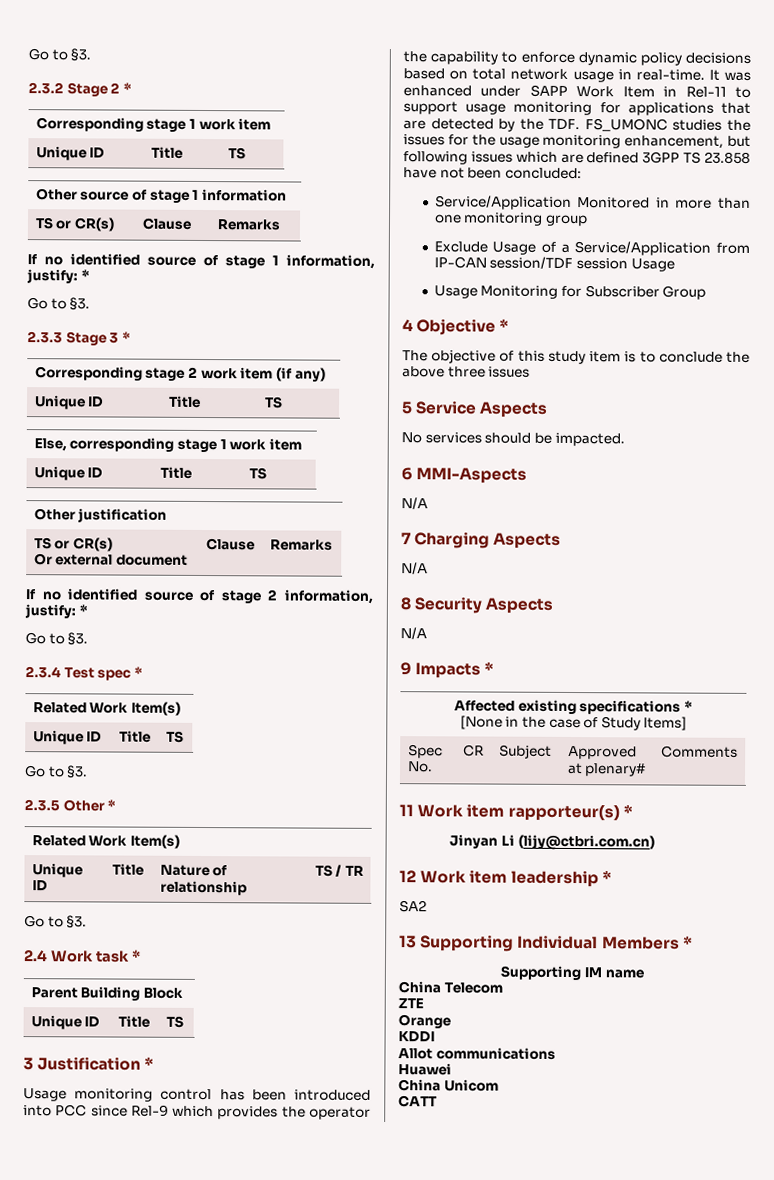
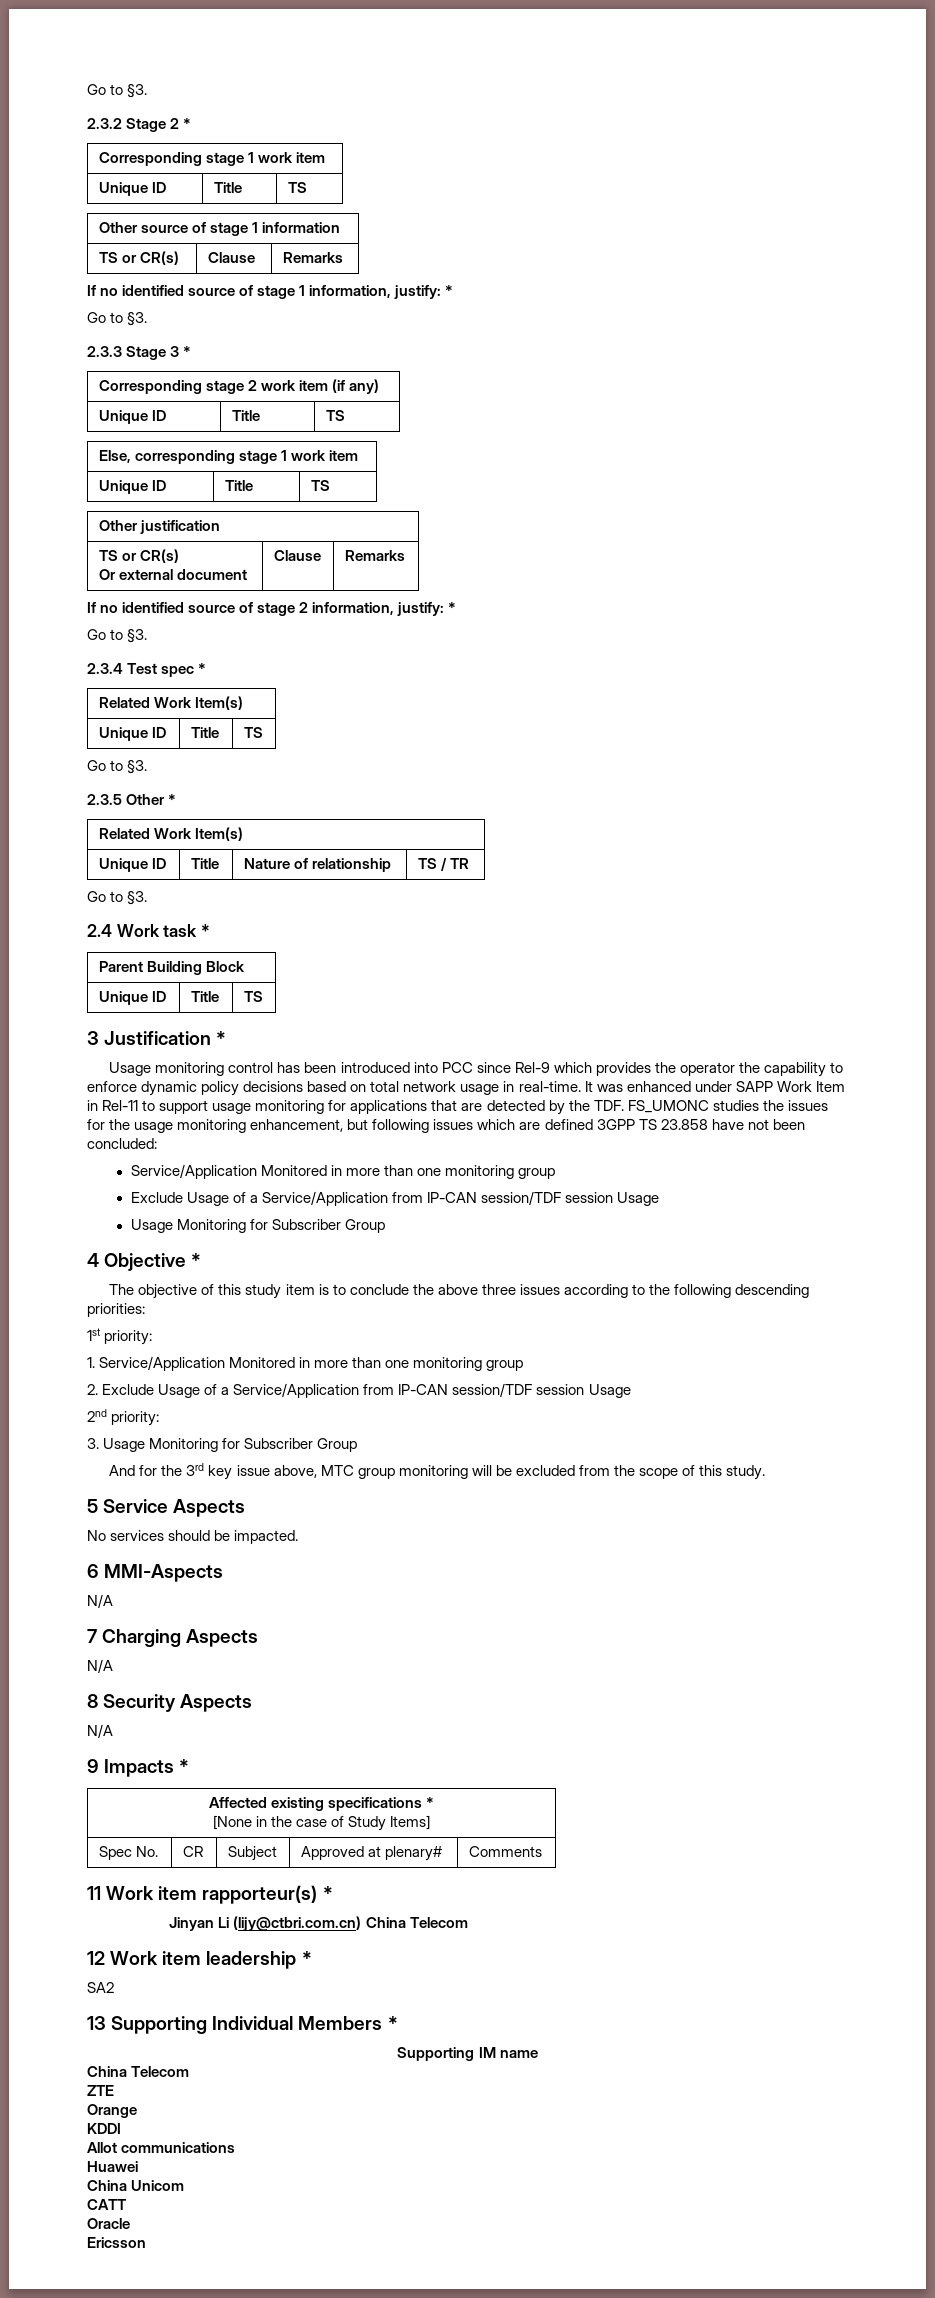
(531, 372) none -> [563,1284,810,1298] [87,1303,145,1317] [87,1328,153,1345] [87,1356,524,1371] [87,1383,631,1398] [87,1409,160,1426] [87,1438,358,1452] [109,1463,766,1480] according to the following descending priorities: // 1st priority: // 1. Service/Application Monitored in more than one monitoring group // 2. Exclude Usage of a Service/Application from IP-CAN session/TDF session Usage // 2nd priority: // 3. Usage Monitoring for Subscriber Group // And for the 3rd key issue above, MTC group monitoring will be excluded from the scope of this study.
(655, 842) none -> [365,1917,468,1928] China Telecom
(438, 1101) none -> [87,2218,130,2229] [87,2237,146,2248] // Oracle // Ericsson

